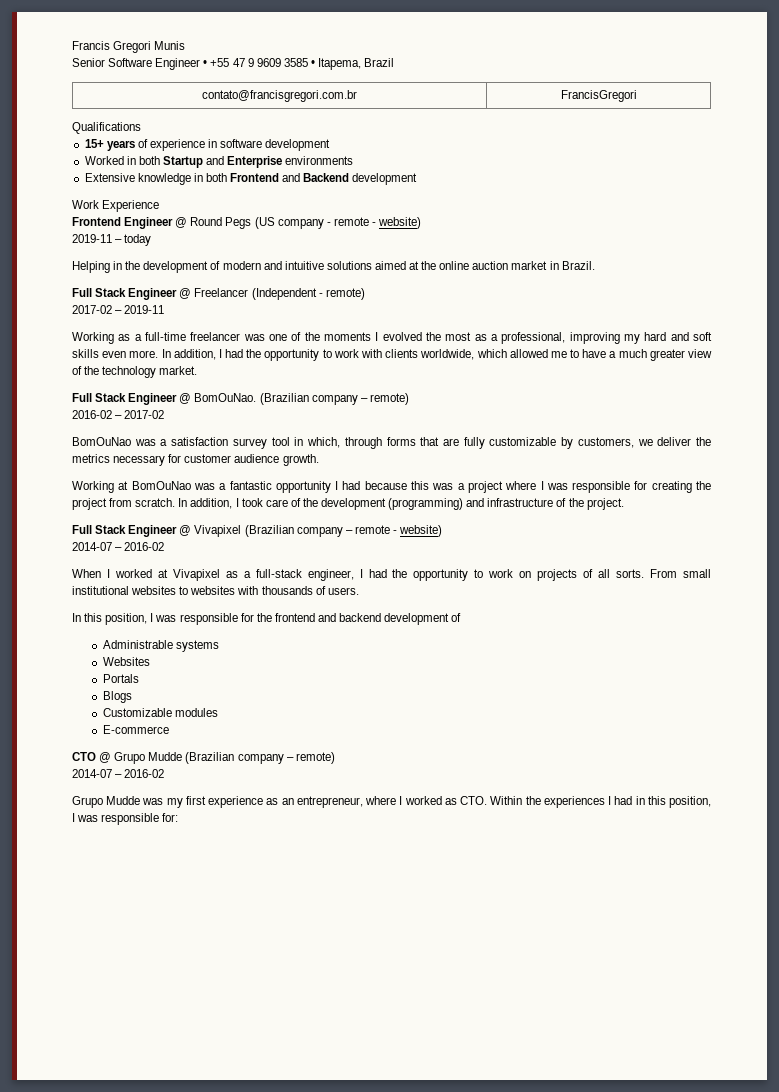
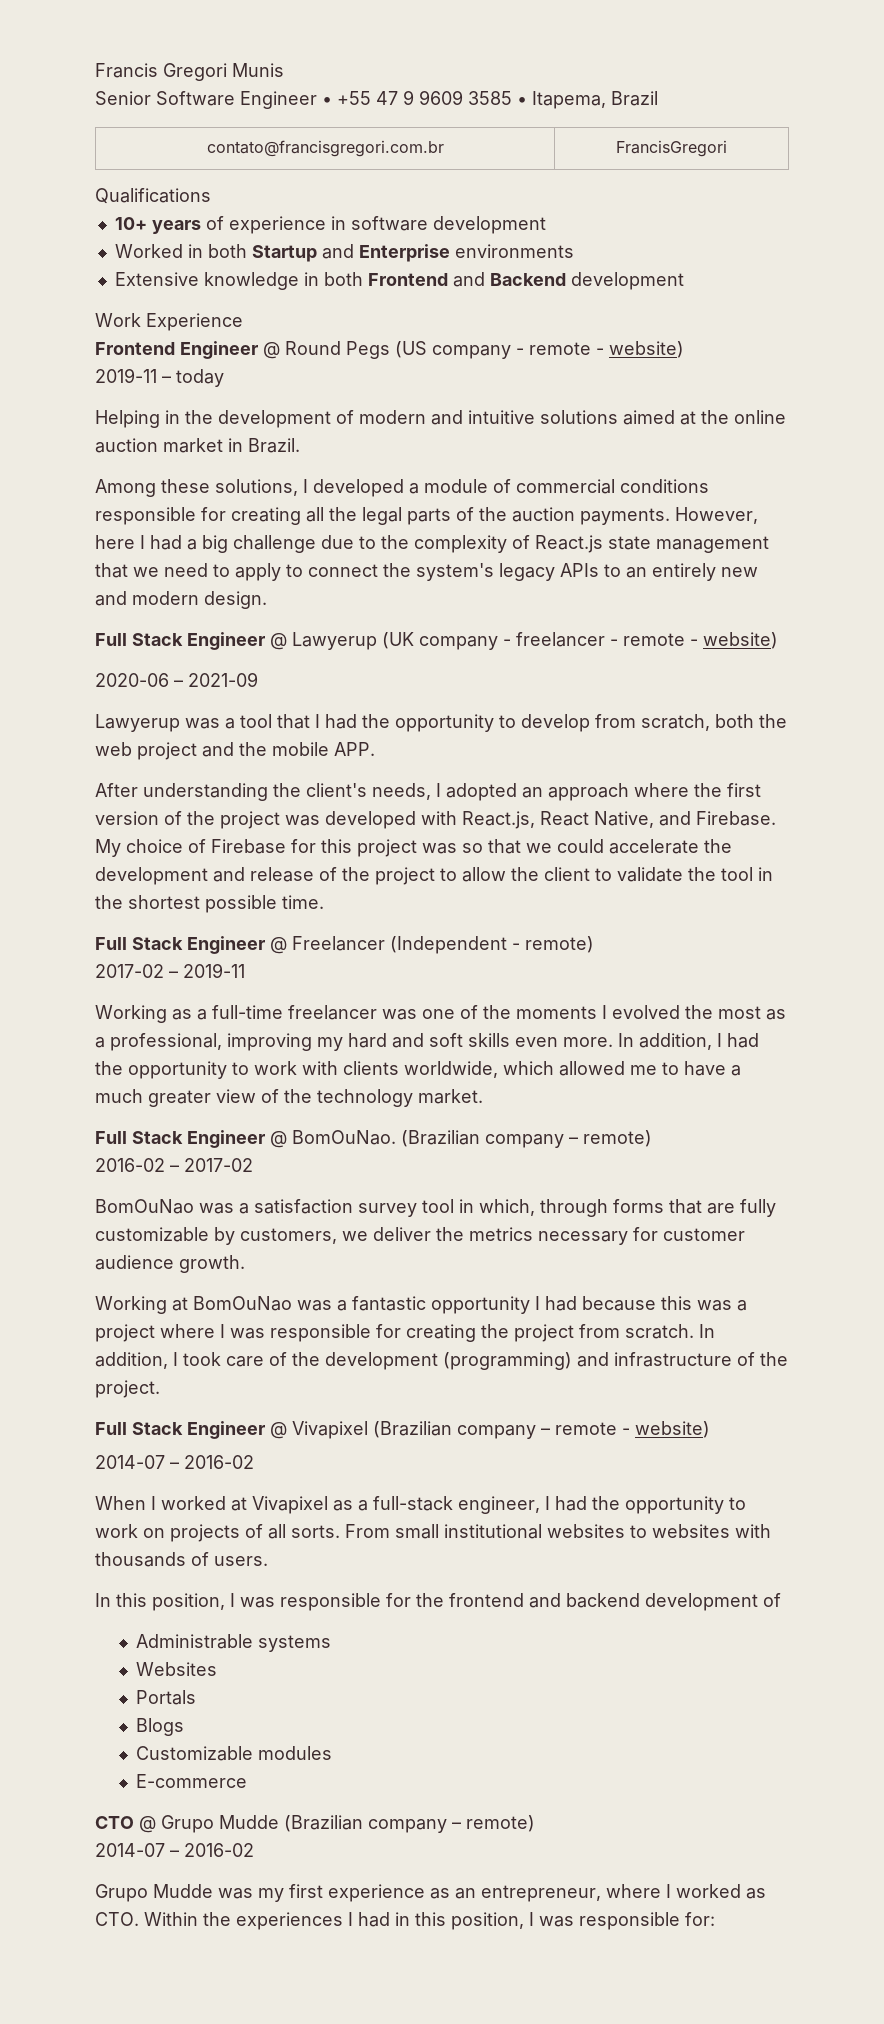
[84,139,104,148] 15+ -> [114,217,147,230] 10+
(595, 265) none -> [95,479,709,497] [95,507,758,525] [95,535,769,553] [95,563,758,581] [95,591,267,609] [95,632,778,650] [95,672,258,687] [95,714,787,732] [95,742,375,760] [95,783,761,801] [95,811,776,829] [95,839,732,857] [95,867,773,885] [95,895,324,913] // Among these solutions, I developed a module of commercial conditions responsible for creating all the legal parts of the auction payments. However, here I had a big challenge due to the complexity of React.js state management that we need to apply to connect the system's legacy APIs to an entirely new and modern design. // Full Stack Engineer @ Lawyerup (UK company - freelancer - remote - website) // 2020-06 – 2021-09 // Lawyerup was a tool that I had the opportunity to develop from scratch, both the web project and the mobile APP. // After understanding the client's needs, I adopted an approach where the first version of the project was developed with React.js, React Native, and Firebase. My choice of Firebase for this project was so that we could accelerate the development and release of the project to allow the client to validate the tool in the shortest possible time.

